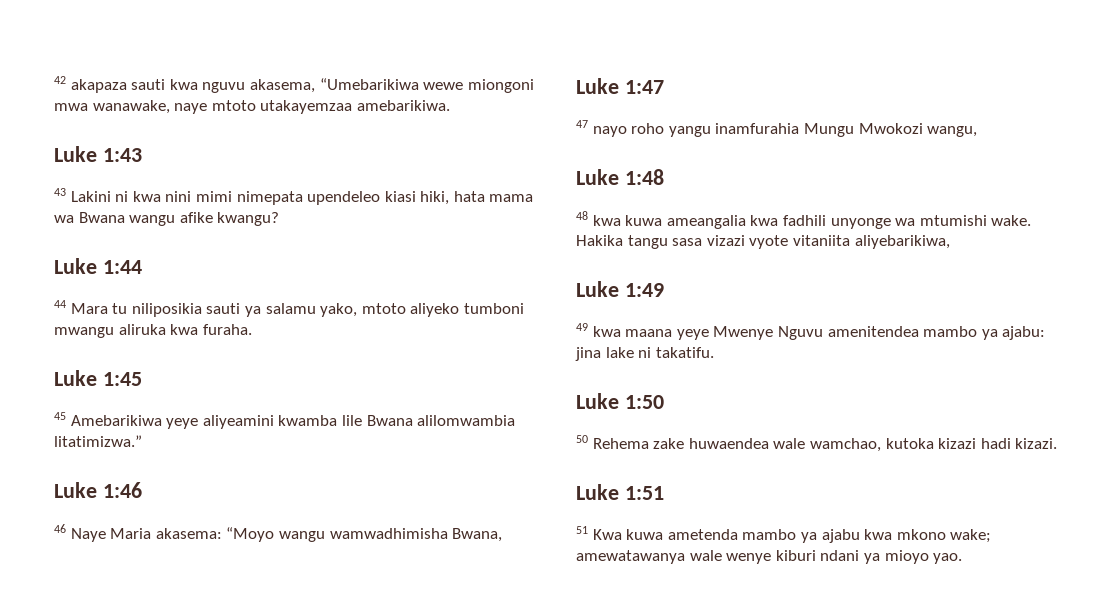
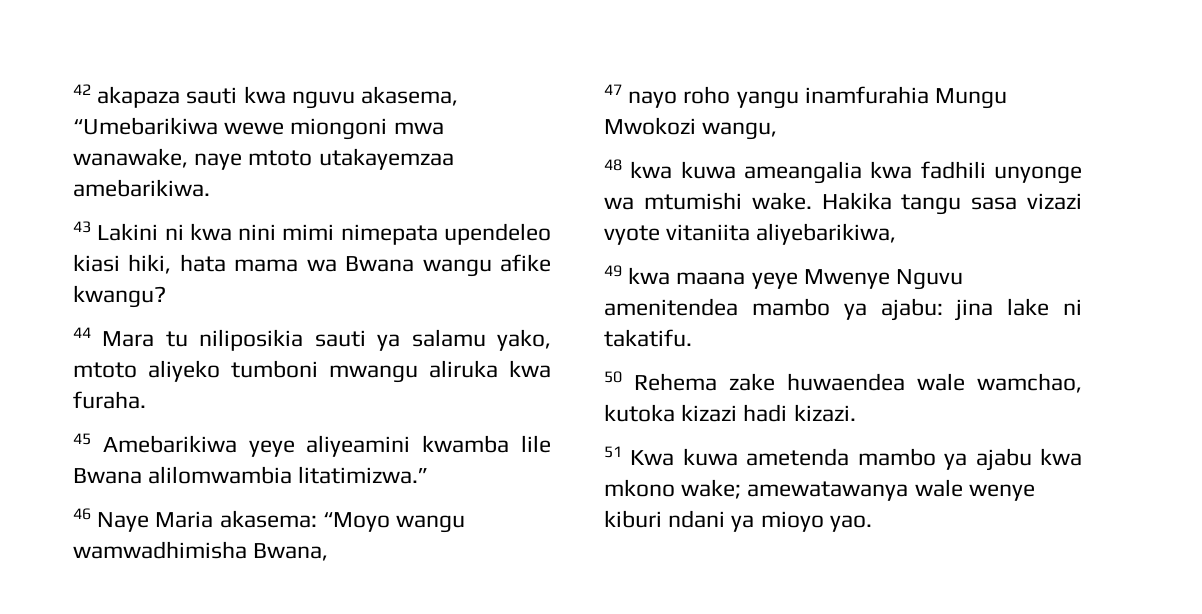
[54,146,142,162] // Luke 1:43 -> (210, 188) none
[54,258,142,274] // Luke 1:44 -> (166, 296) none
[54,370,142,386] // Luke 1:45 -> (146, 400) none
[54,482,142,498] // Luke 1:46 -> (429, 475) none
[576,78,664,94] // Luke 1:47 -> (329, 552) none
[576,169,664,185] // Luke 1:48 -> (778, 131) none
[576,281,664,297] // Luke 1:49 -> (897, 234) none
[576,393,664,409] // Luke 1:50 -> (692, 338) none
[576,484,664,500] // Luke 1:51 -> (856, 413) none

